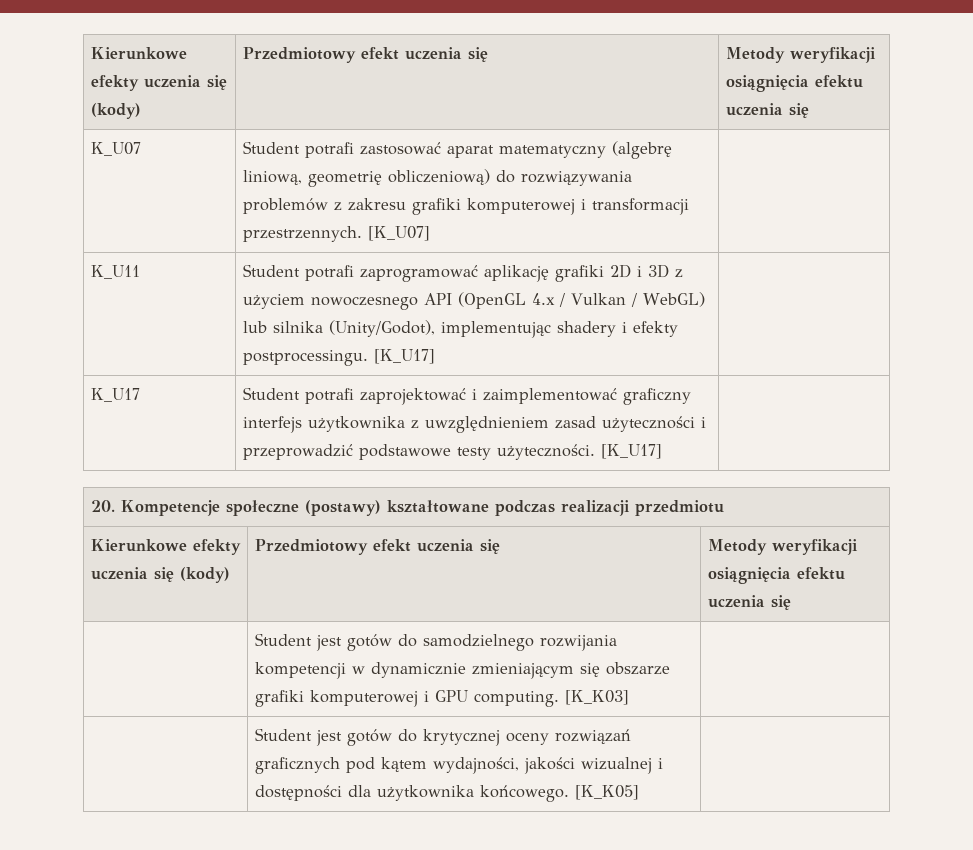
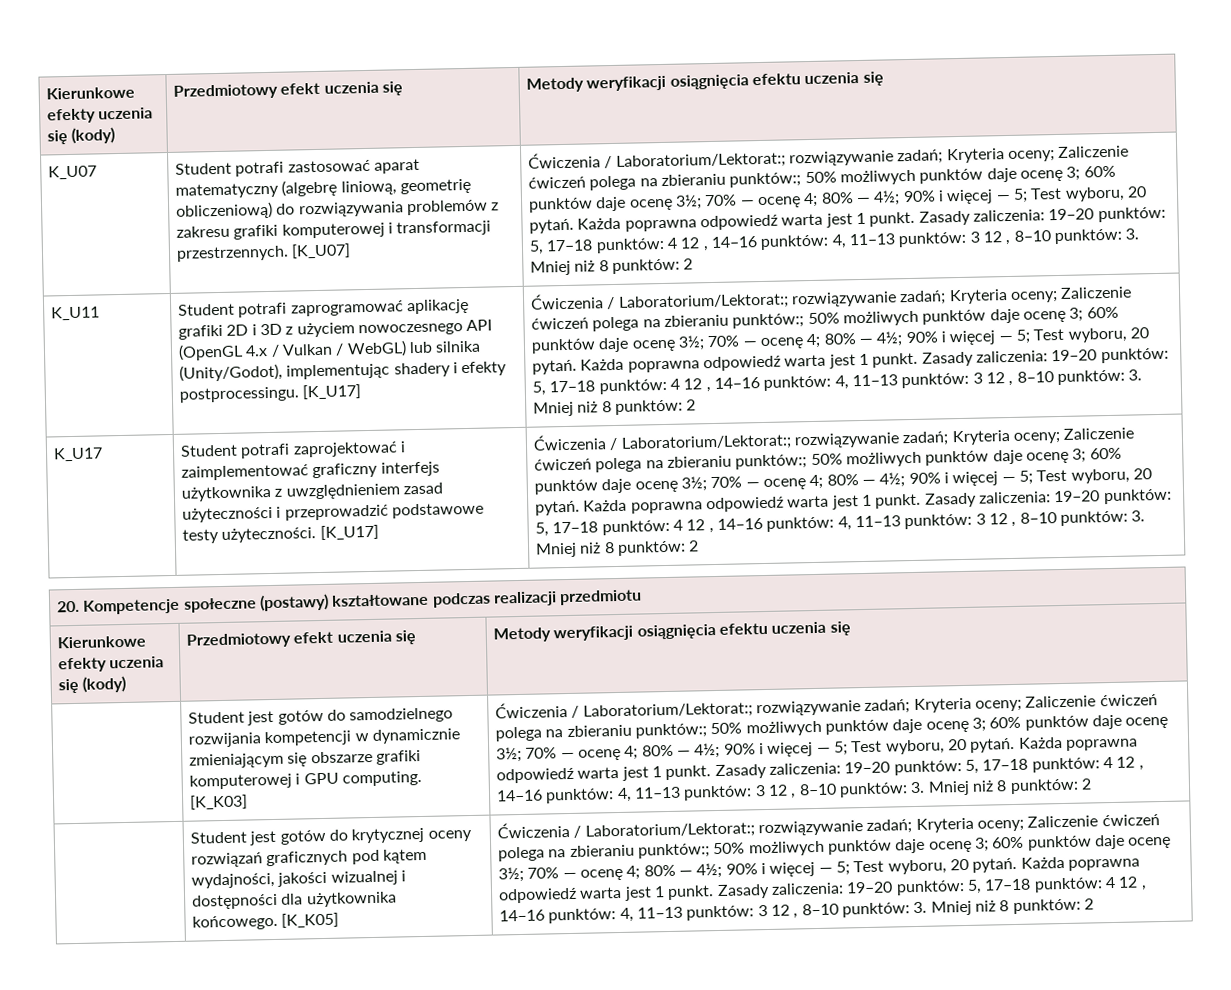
(430, 233) none -> [528,145,1130,170] [528,165,1116,191] [528,186,1147,213] [529,206,1166,234] [529,228,1140,255] [530,258,694,276] Ćwiczenia / Laboratorium/Lektorat:; rozwiązywanie zadań; Kryteria oceny; Zaliczenie ćwiczeń polega na zbieraniu punktów:; 50% możliwych punktów daje ocenę 3; 60% punktów daje ocenę 3½; 70% — ocenę 4; 80% — 4½; 90% i więcej — 5; Test wyboru, 20 pytań. Każda poprawna odpowiedź warta jest 1 punkt. Zasady zaliczenia: 19–20 punktów: 5, 17–18 punktów: 4 12 , 14–16 punktów: 4, 11–13 punktów: 3 12 , 8–10 punktów: 3. Mniej niż 8 punktów: 2
(435, 356) none -> [530,286,1133,311] [531,306,1119,332] [531,327,1149,354] [532,347,1169,375] [532,369,1143,396] [533,399,697,417] Ćwiczenia / Laboratorium/Lektorat:; rozwiązywanie zadań; Kryteria oceny; Zaliczenie ćwiczeń polega na zbieraniu punktów:; 50% możliwych punktów daje ocenę 3; 60% punktów daje ocenę 3½; 70% — ocenę 4; 80% — 4½; 90% i więcej — 5; Test wyboru, 20 pytań. Każda poprawna odpowiedź warta jest 1 punkt. Zasady zaliczenia: 19–20 punktów: 5, 17–18 punktów: 4 12 , 14–16 punktów: 4, 11–13 punktów: 3 12 , 8–10 punktów: 3. Mniej niż 8 punktów: 2
(662, 451) none -> [533,427,1135,452] [534,447,1122,473] [534,468,1152,495] [535,488,1172,516] [535,510,1146,537] [535,540,700,558] Ćwiczenia / Laboratorium/Lektorat:; rozwiązywanie zadań; Kryteria oceny; Zaliczenie ćwiczeń polega na zbieraniu punktów:; 50% możliwych punktów daje ocenę 3; 60% punktów daje ocenę 3½; 70% — ocenę 4; 80% — 4½; 90% i więcej — 5; Test wyboru, 20 pytań. Każda poprawna odpowiedź warta jest 1 punkt. Zasady zaliczenia: 19–20 punktów: 5, 17–18 punktów: 4 12 , 14–16 punktów: 4, 11–13 punktów: 3 12 , 8–10 punktów: 3. Mniej niż 8 punktów: 2
(629, 697) none -> [495,694,1158,720] [495,714,1169,742] [496,737,1138,763] [496,756,1144,784] [496,778,1092,804] Ćwiczenia / Laboratorium/Lektorat:; rozwiązywanie zadań; Kryteria oceny; Zaliczenie ćwiczeń polega na zbieraniu punktów:; 50% możliwych punktów daje ocenę 3; 60% punktów daje ocenę 3½; 70% — ocenę 4; 80% — 4½; 90% i więcej — 5; Test wyboru, 20 pytań. Każda poprawna odpowiedź warta jest 1 punkt. Zasady zaliczenia: 19–20 punktów: 5, 17–18 punktów: 4 12 , 14–16 punktów: 4, 11–13 punktów: 3 12 , 8–10 punktów: 3. Mniej niż 8 punktów: 2
(639, 792) none -> [497,814,1160,840] [498,834,1172,862] [498,856,1140,883] [498,876,1147,904] [499,898,1094,924] Ćwiczenia / Laboratorium/Lektorat:; rozwiązywanie zadań; Kryteria oceny; Zaliczenie ćwiczeń polega na zbieraniu punktów:; 50% możliwych punktów daje ocenę 3; 60% punktów daje ocenę 3½; 70% — ocenę 4; 80% — 4½; 90% i więcej — 5; Test wyboru, 20 pytań. Każda poprawna odpowiedź warta jest 1 punkt. Zasady zaliczenia: 19–20 punktów: 5, 17–18 punktów: 4 12 , 14–16 punktów: 4, 11–13 punktów: 3 12 , 8–10 punktów: 3. Mniej niż 8 punktów: 2

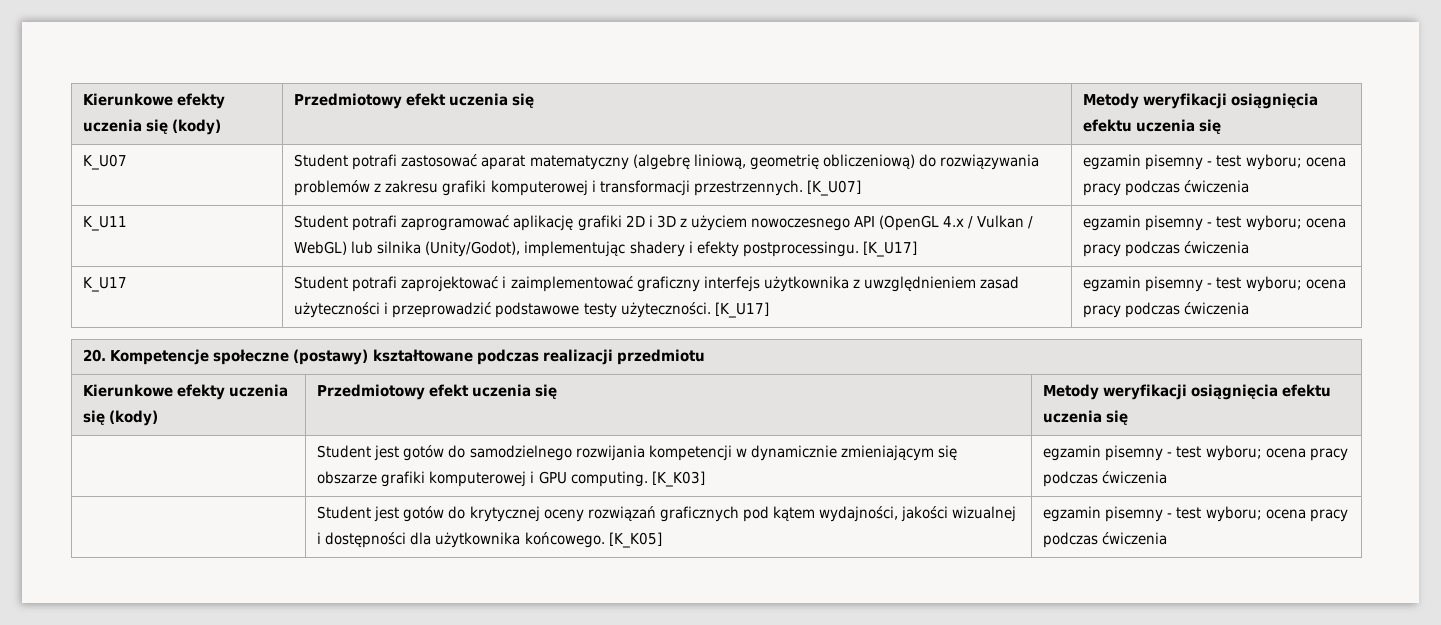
[528,145,1130,170] [528,165,1116,191] [528,186,1147,213] [529,206,1166,234] [529,228,1140,255] [530,258,694,276] Ćwiczenia / Laboratorium/Lektorat:; rozwiązywanie zadań; Kryteria oceny; Zaliczenie ćwiczeń polega na zbieraniu punktów:; 50% możliwych punktów daje ocenę 3; 60% punktów daje ocenę 3½; 70% — ocenę 4; 80% — 4½; 90% i więcej — 5; Test wyboru, 20 pytań. Każda poprawna odpowiedź warta jest 1 punkt. Zasady zaliczenia: 19–20 punktów: 5, 17–18 punktów: 4 12 , 14–16 punktów: 4, 11–13 punktów: 3 12 , 8–10 punktów: 3. Mniej niż 8 punktów: 2 -> [1083,154,1346,170] [1083,180,1250,196] egzamin pisemny - test wyboru; ocena pracy podczas ćwiczenia
[530,286,1133,311] [531,306,1119,332] [531,327,1149,354] [532,347,1169,375] [532,369,1143,396] [533,399,697,417] Ćwiczenia / Laboratorium/Lektorat:; rozwiązywanie zadań; Kryteria oceny; Zaliczenie ćwiczeń polega na zbieraniu punktów:; 50% możliwych punktów daje ocenę 3; 60% punktów daje ocenę 3½; 70% — ocenę 4; 80% — 4½; 90% i więcej — 5; Test wyboru, 20 pytań. Każda poprawna odpowiedź warta jest 1 punkt. Zasady zaliczenia: 19–20 punktów: 5, 17–18 punktów: 4 12 , 14–16 punktów: 4, 11–13 punktów: 3 12 , 8–10 punktów: 3. Mniej niż 8 punktów: 2 -> [1083,215,1346,231] [1083,241,1250,257] egzamin pisemny - test wyboru; ocena pracy podczas ćwiczenia
[533,427,1135,452] [534,447,1122,473] [534,468,1152,495] [535,488,1172,516] [535,510,1146,537] [535,540,700,558] Ćwiczenia / Laboratorium/Lektorat:; rozwiązywanie zadań; Kryteria oceny; Zaliczenie ćwiczeń polega na zbieraniu punktów:; 50% możliwych punktów daje ocenę 3; 60% punktów daje ocenę 3½; 70% — ocenę 4; 80% — 4½; 90% i więcej — 5; Test wyboru, 20 pytań. Każda poprawna odpowiedź warta jest 1 punkt. Zasady zaliczenia: 19–20 punktów: 5, 17–18 punktów: 4 12 , 14–16 punktów: 4, 11–13 punktów: 3 12 , 8–10 punktów: 3. Mniej niż 8 punktów: 2 -> [1083,276,1346,292] [1083,302,1250,318] egzamin pisemny - test wyboru; ocena pracy podczas ćwiczenia
[495,694,1158,720] [495,714,1169,742] [496,737,1138,763] [496,756,1144,784] [496,778,1092,804] Ćwiczenia / Laboratorium/Lektorat:; rozwiązywanie zadań; Kryteria oceny; Zaliczenie ćwiczeń polega na zbieraniu punktów:; 50% możliwych punktów daje ocenę 3; 60% punktów daje ocenę 3½; 70% — ocenę 4; 80% — 4½; 90% i więcej — 5; Test wyboru, 20 pytań. Każda poprawna odpowiedź warta jest 1 punkt. Zasady zaliczenia: 19–20 punktów: 5, 17–18 punktów: 4 12 , 14–16 punktów: 4, 11–13 punktów: 3 12 , 8–10 punktów: 3. Mniej niż 8 punktów: 2 -> [1043,445,1348,461] [1043,471,1168,487] egzamin pisemny - test wyboru; ocena pracy podczas ćwiczenia
[497,814,1160,840] [498,834,1172,862] [498,856,1140,883] [498,876,1147,904] [499,898,1094,924] Ćwiczenia / Laboratorium/Lektorat:; rozwiązywanie zadań; Kryteria oceny; Zaliczenie ćwiczeń polega na zbieraniu punktów:; 50% możliwych punktów daje ocenę 3; 60% punktów daje ocenę 3½; 70% — ocenę 4; 80% — 4½; 90% i więcej — 5; Test wyboru, 20 pytań. Każda poprawna odpowiedź warta jest 1 punkt. Zasady zaliczenia: 19–20 punktów: 5, 17–18 punktów: 4 12 , 14–16 punktów: 4, 11–13 punktów: 3 12 , 8–10 punktów: 3. Mniej niż 8 punktów: 2 -> [1043,506,1348,522] [1043,532,1168,548] egzamin pisemny - test wyboru; ocena pracy podczas ćwiczenia

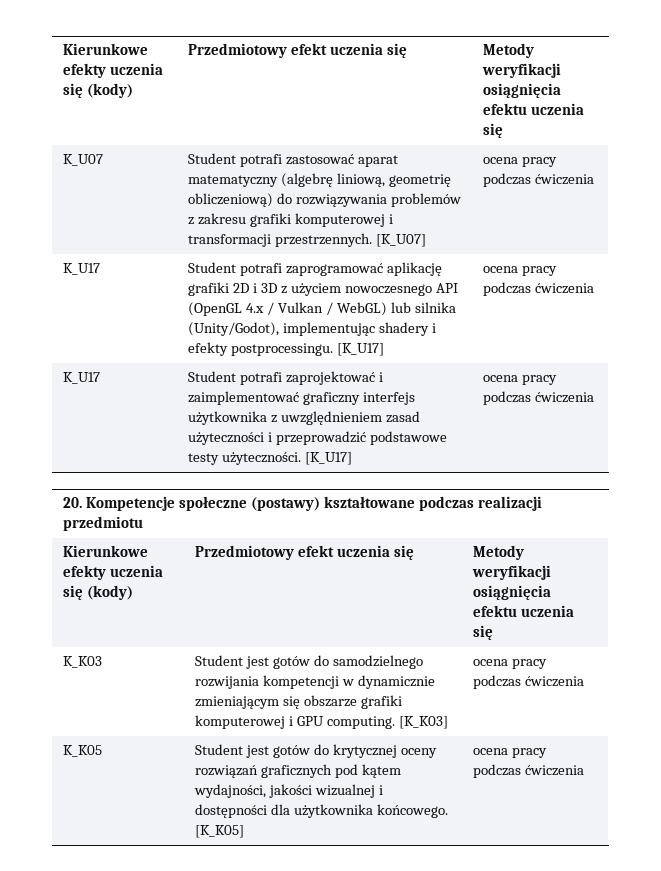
[1083,154,1346,170] [1083,180,1250,196] [83,216,128,231] egzamin pisemny - test wyboru; ocena pracy podczas ćwiczenia // K_U11 -> [483,157,558,167] [483,173,595,187] [63,263,101,275] ocena pracy podczas ćwiczenia // K_U17
[1083,215,1302,231] egzamin pisemny - test wyboru; -> (385, 349) none
[1083,276,1302,292] egzamin pisemny - test wyboru; -> (353, 458) none
(1129, 417) none -> [63,656,103,668] K_K03
[1043,445,1348,461] [1043,471,1168,487] egzamin pisemny - test wyboru; ocena pracy podczas ćwiczenia // -> [473,659,548,669] [473,675,585,689] [63,745,103,757] ocena pracy podczas ćwiczenia // K_K05
[1043,506,1262,522] egzamin pisemny - test wyboru; -> (245, 831) none

